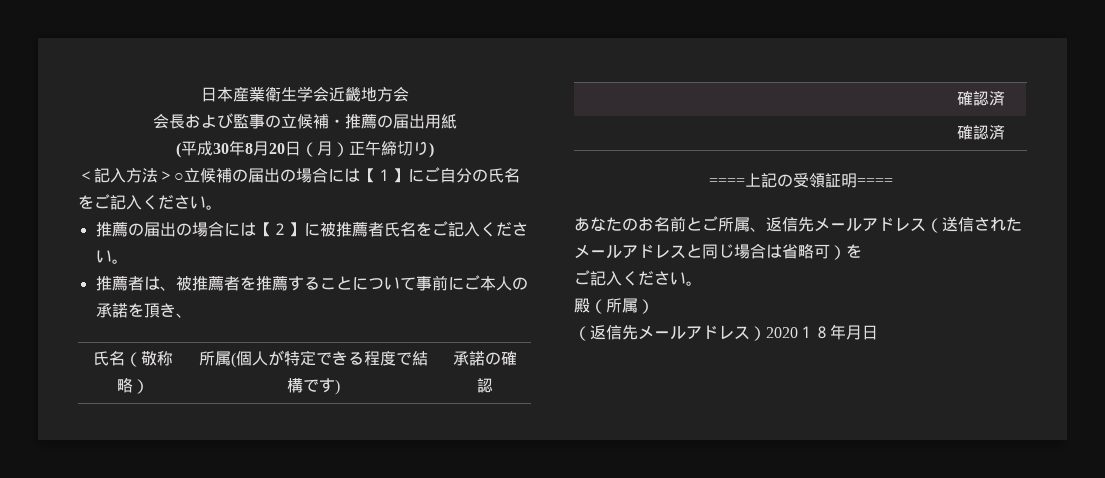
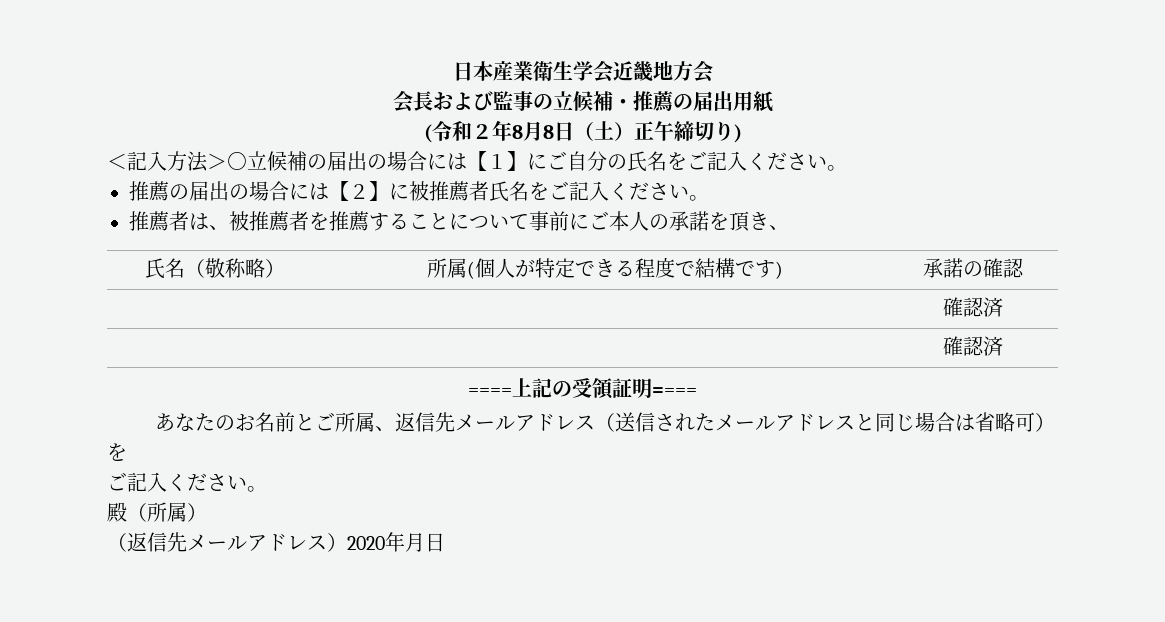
[180,140,333,157] 平成30年8月20日（月 -> [431,120,614,141] 令和２年8月8日（土
[798,326,830,339] １８ -> (385, 543) none

